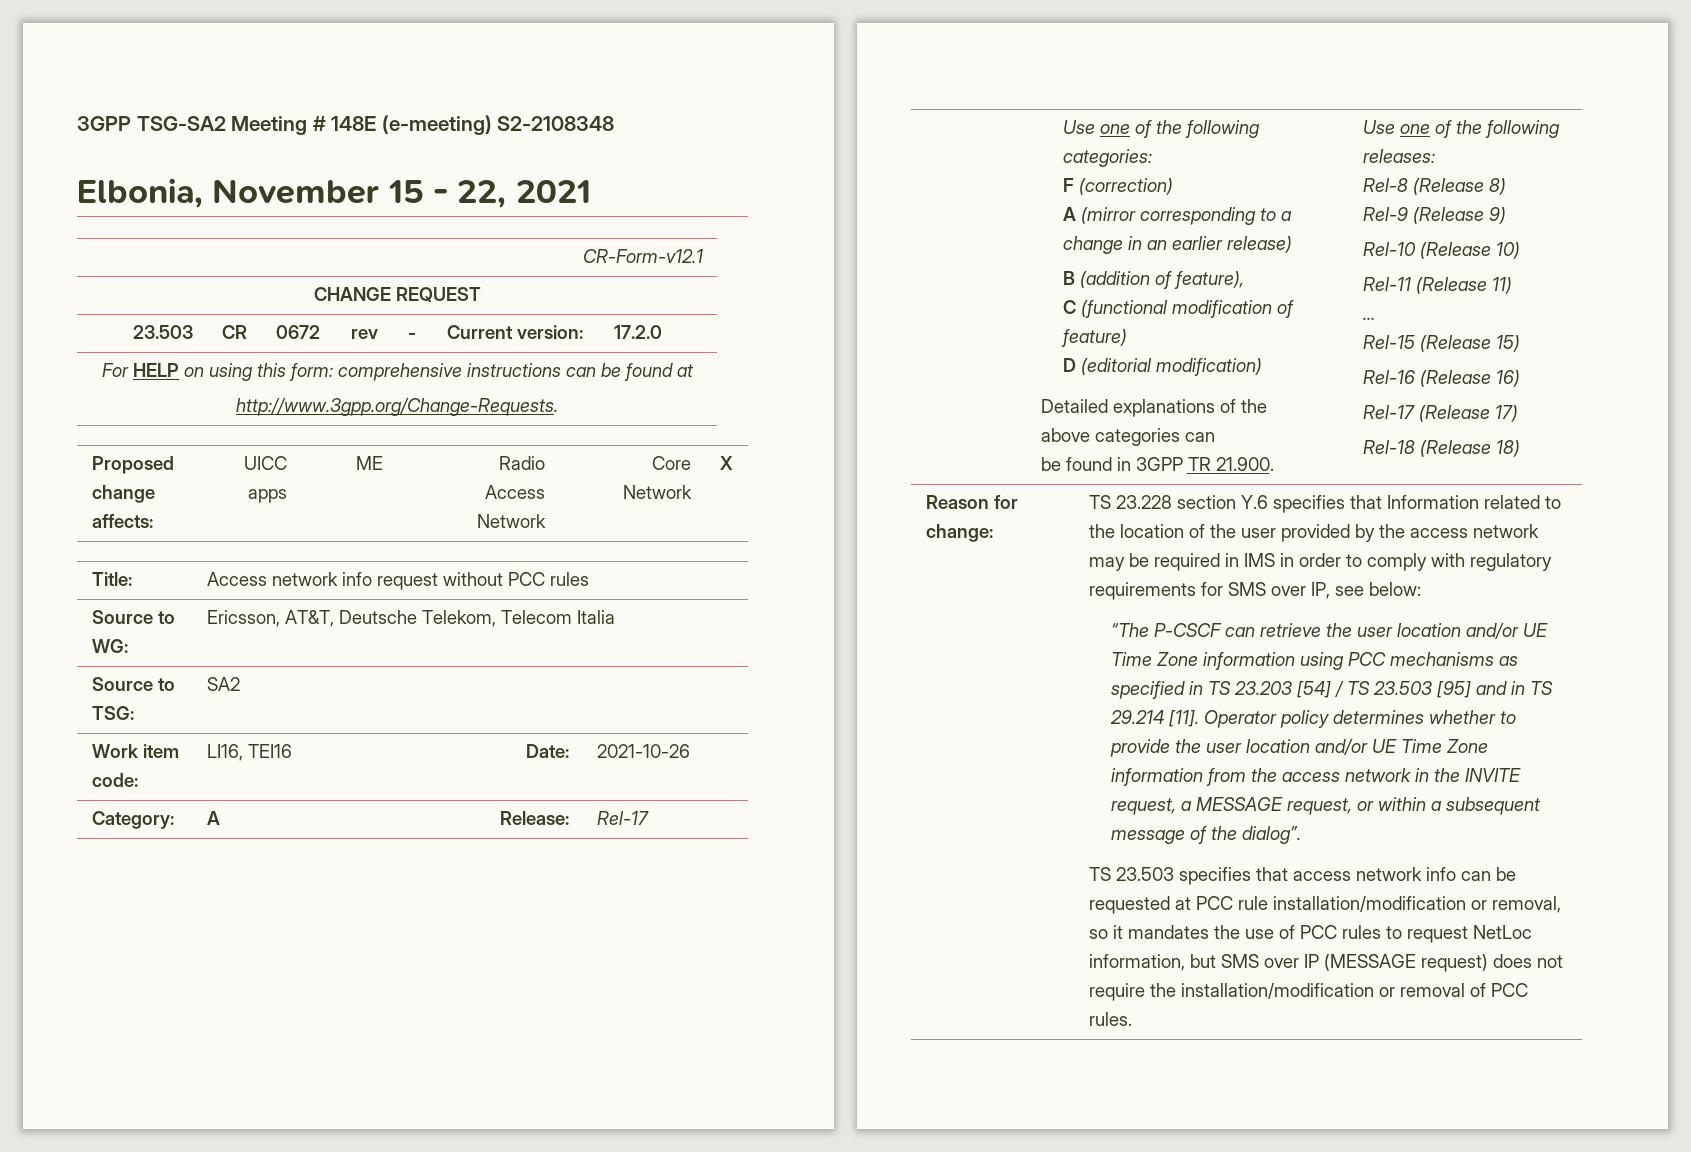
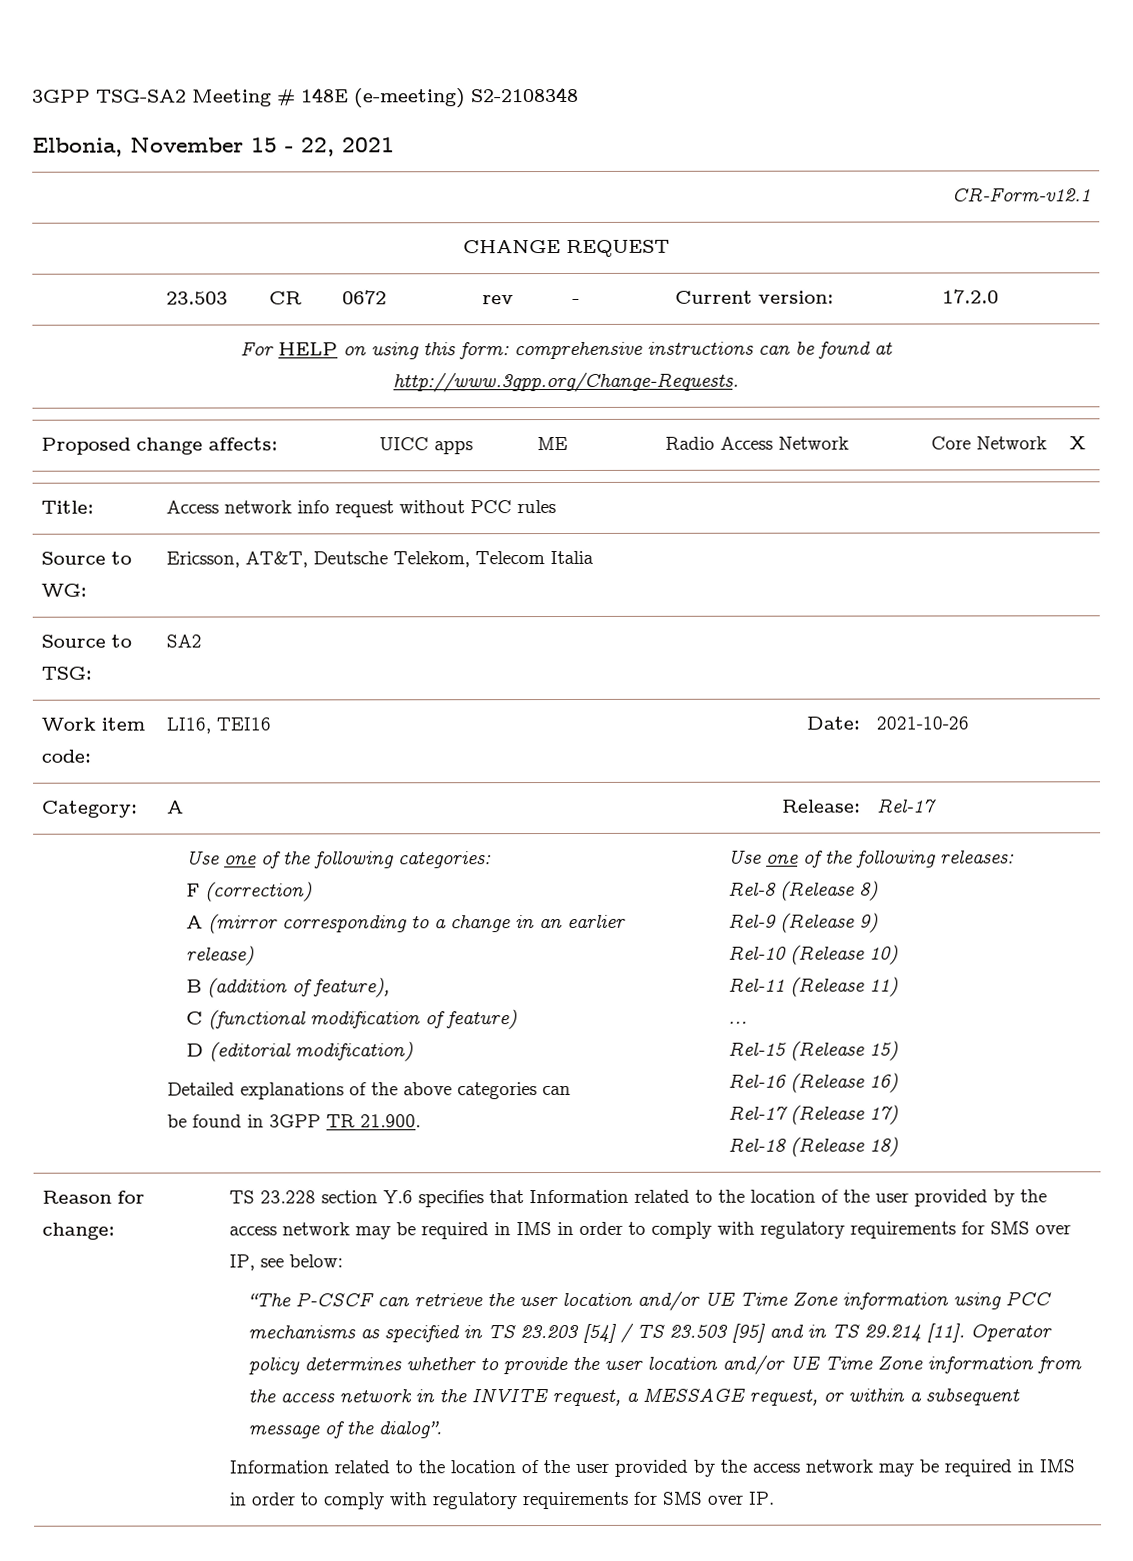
[1088,867,1516,885] [1088,895,1561,914] [1088,925,1532,943] [1088,954,1563,972] [1088,982,1528,1001] [1088,1012,1132,1026] TS 23.503 specifies that access network info can be requested at PCC rule installation/modification or removal, so it mandates the use of PCC rules to request NetLoc information, but SMS over IP (MESSAGE request) does not require the installation/modification or removal of PCC rules. -> [229,1459,1076,1477] [229,1491,776,1510] Information related to the location of the user provided by the access network may be required in IMS in order to comply with regulatory requirements for SMS over IP.

